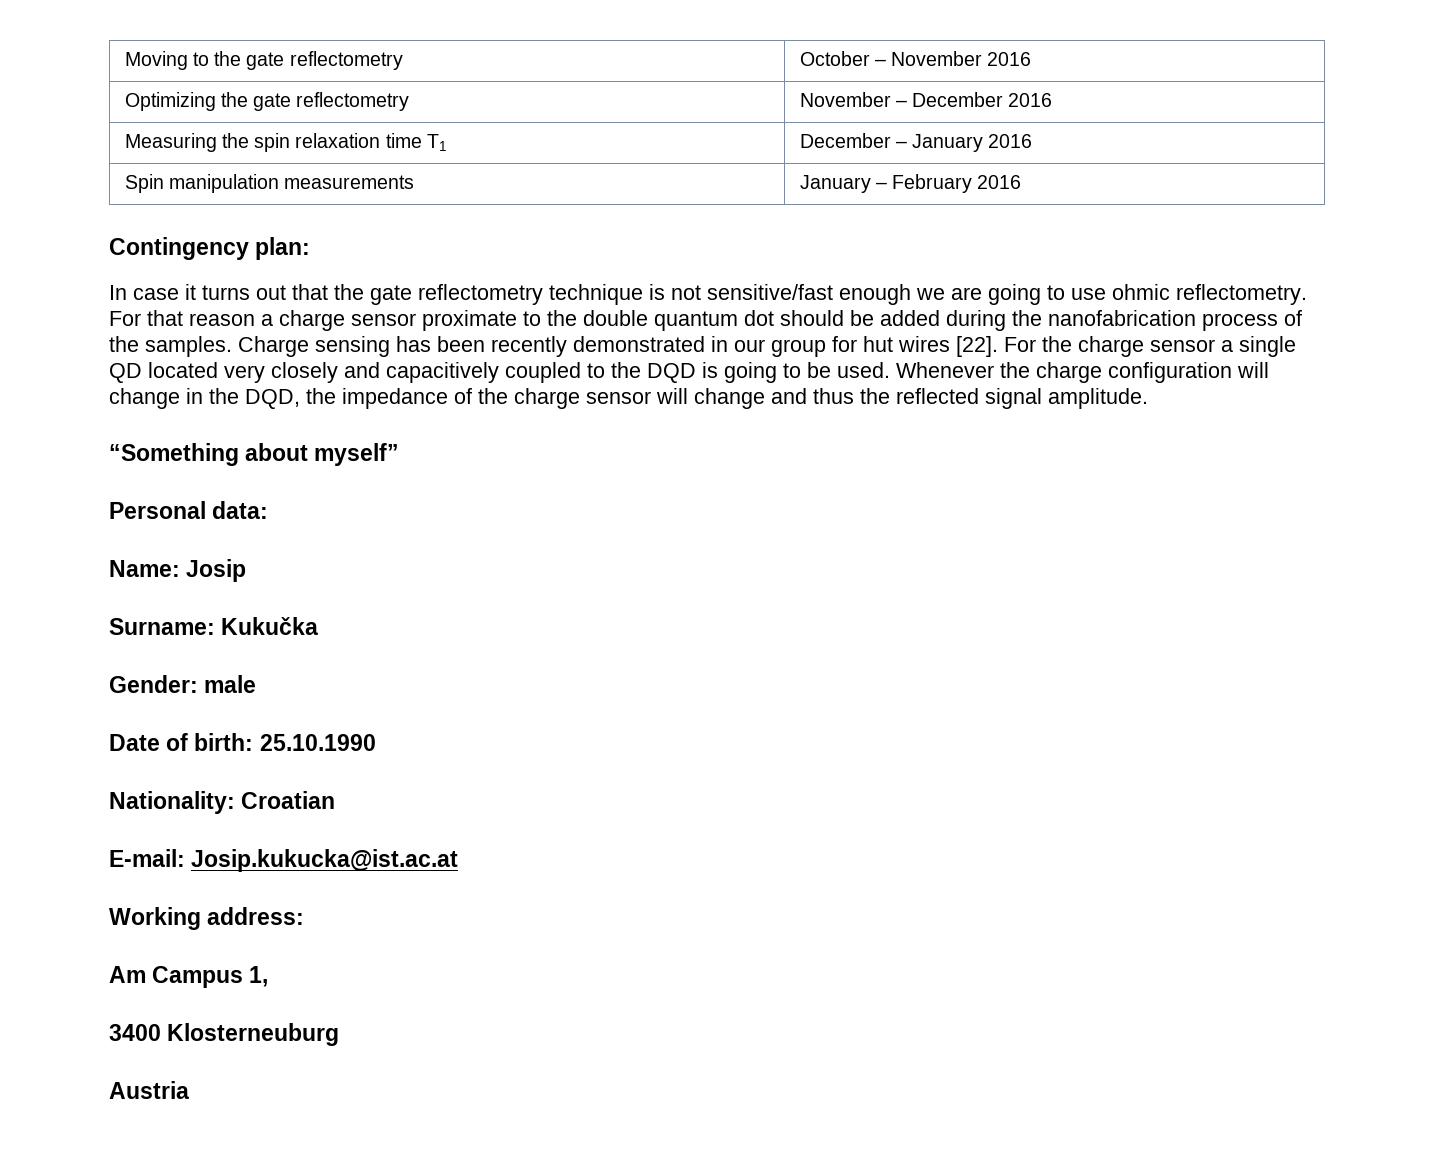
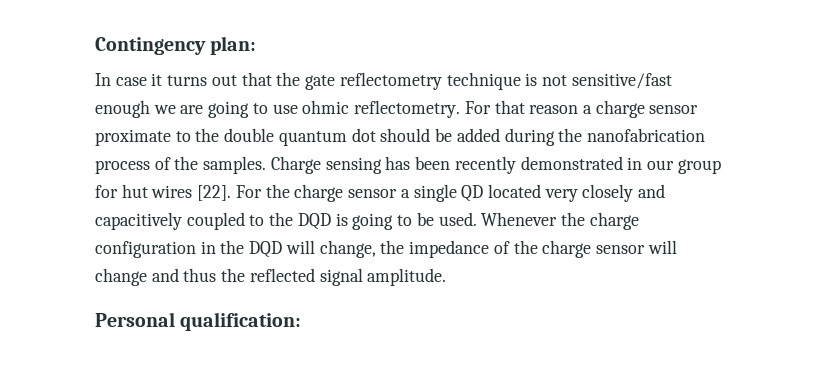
[124,51,403,70] [799,51,1032,66] [124,92,410,111] [799,92,1053,107] [124,133,447,152] [799,133,1033,152] [124,174,415,193] [799,174,1022,193] Moving to the gate reflectometry | October – November 2016 // Optimizing the gate reflectometry | November – December 2016 // Measuring the spin relaxation time T1 | December – January 2016 // Spin manipulation measurements | January – February 2016 // -> (95, 46) none
[1237,362,1269,378] [109,388,300,409] will change in the DQD, -> [200,240,376,258] in the DQD will change,
[109,443,400,466] [109,501,269,519] [109,559,247,582] [109,617,319,635] [109,675,257,693] [109,733,376,751] [109,791,336,814] [109,849,459,872] [109,907,305,930] [109,966,269,988] [109,1023,340,1046] [109,1081,189,1099] “Something about myself” // Personal data: // Name: Josip // Surname: Kukučka // Gender: male // Date of birth: 25.10.1990 // Nationality: Croatian // E-mail: Josip.kukucka@ist.ac.at // Working address: // Am Campus 1, // 3400 Klosterneuburg // Austria -> [95,312,302,331] Personal qualification:

